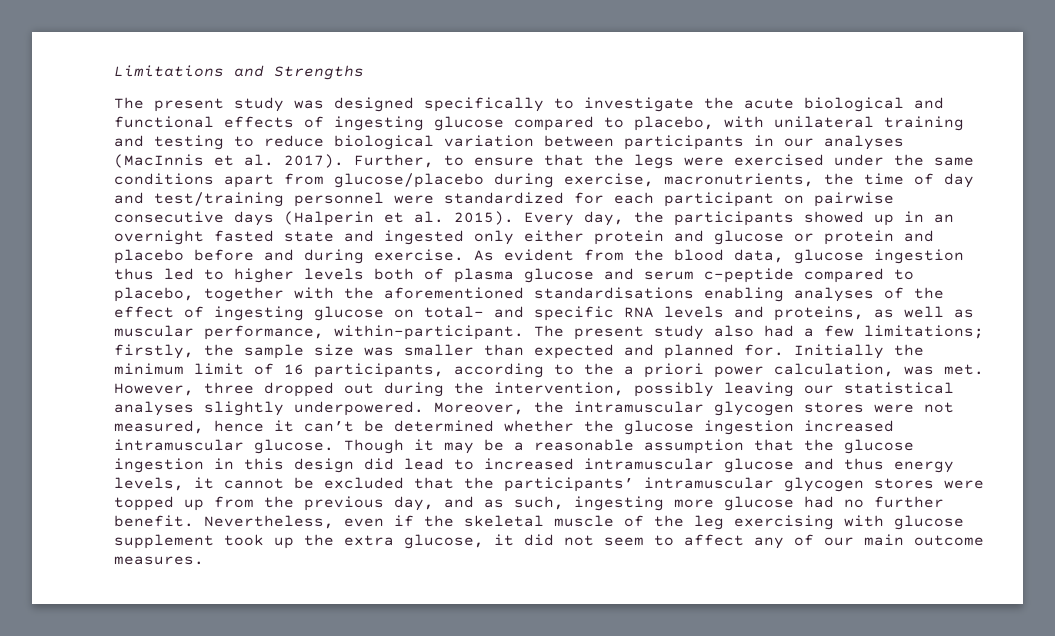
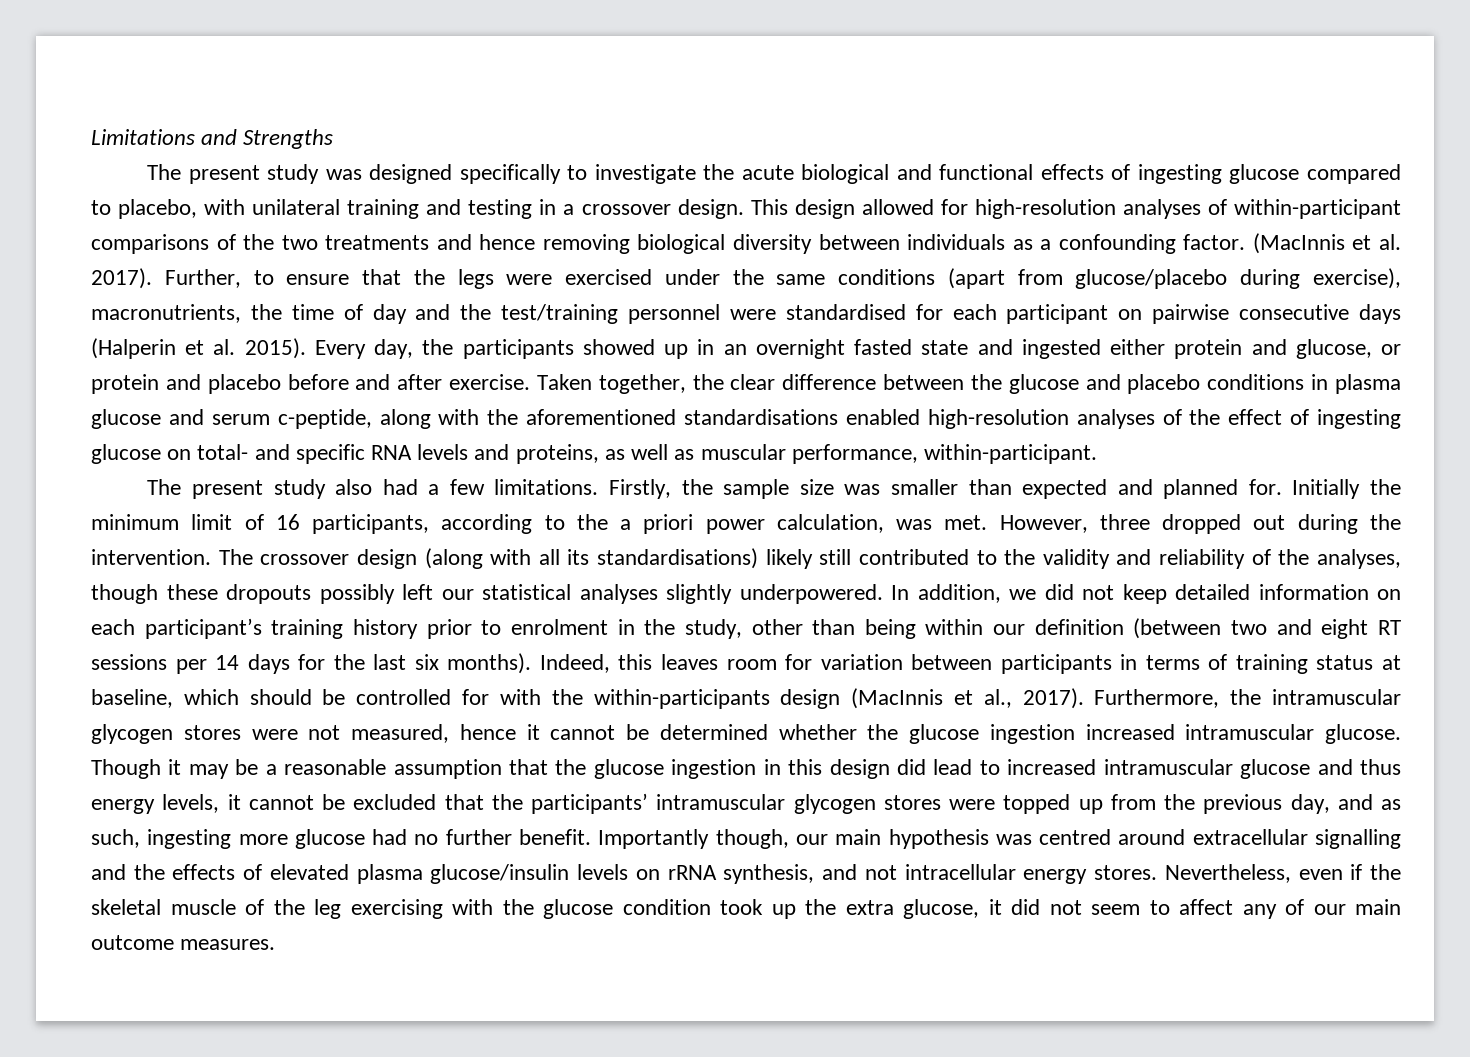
[234,135,904,150] to reduce biological variation between participants in our analyses -> [539,199,1401,219] [91,234,1246,254] in a crossover design. This design allowed for high-resolution analyses of within-participant comparisons of the two treatments and hence removing biological diversity between individuals as a confounding factor.
[224,174,274,188] apart -> [947,268,1005,289] (apart
[564,173,654,187] exercise, -> [1312,268,1401,289] exercise),
(144, 198) none -> [460,304,492,320] the
[444,192,564,204] standardized -> [785,304,906,320] standardised
[474,230,514,245] only -> (1101, 349) none
[714,230,784,245] glucose -> [1295,339,1372,359] glucose,
[304,249,964,264] [114,268,914,283] [114,287,284,302] during exercise. As evident from the blood data, glucose ingestion thus led to higher levels both of plasma glucose and serum c-peptide compared to placebo, together -> [397,374,1402,394] [91,409,431,429] after exercise. Taken together, the clear difference between the glucose and placebo conditions in plasma glucose and serum c-peptide, along
[704,287,784,302] enabling -> [845,409,1069,429] enabled high-resolution
(524, 332) none -> (1097, 454) //
[864,325,984,339] [114,344,194,359] limitations; firstly, -> [494,479,671,499] limitations. Firstly,
[494,382,794,397] intervention, possibly leaving -> [91,548,1401,569] [91,584,433,604] intervention. The crossover design (along with all its standardisations) likely still contributed to the validity and reliability of the analyses, though these dropouts possibly left
[434,402,524,415] Moreover, -> [891,584,1401,604] [91,618,1401,639] [91,653,1401,674] [91,688,1220,709] In addition, we did not keep detailed information on each participant’s training history prior to enrolment in the study, other than being within our definition (between two and eight RT sessions per 14 days for the last six months). Indeed, this leaves room for variation between participants in terms of training status at baseline, which should be controlled for with the within-participants design (MacInnis et al., 2017). Furthermore,
[304,421,354,432] can’t -> [550,725,616,740] cannot
(194, 521) none -> [598,829,1401,849] [91,864,1158,884] Importantly though, our main hypothesis was centred around extracellular signalling and the effects of elevated plasma glucose/insulin levels on rRNA synthesis, and not intracellular energy stores.
[894,515,964,530] [114,534,214,549] glucose supplement -> [502,899,711,919] the glucose condition

